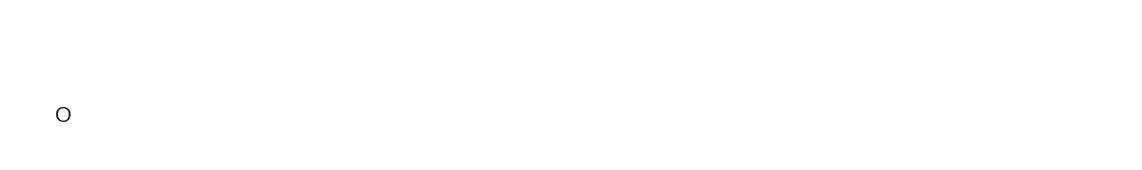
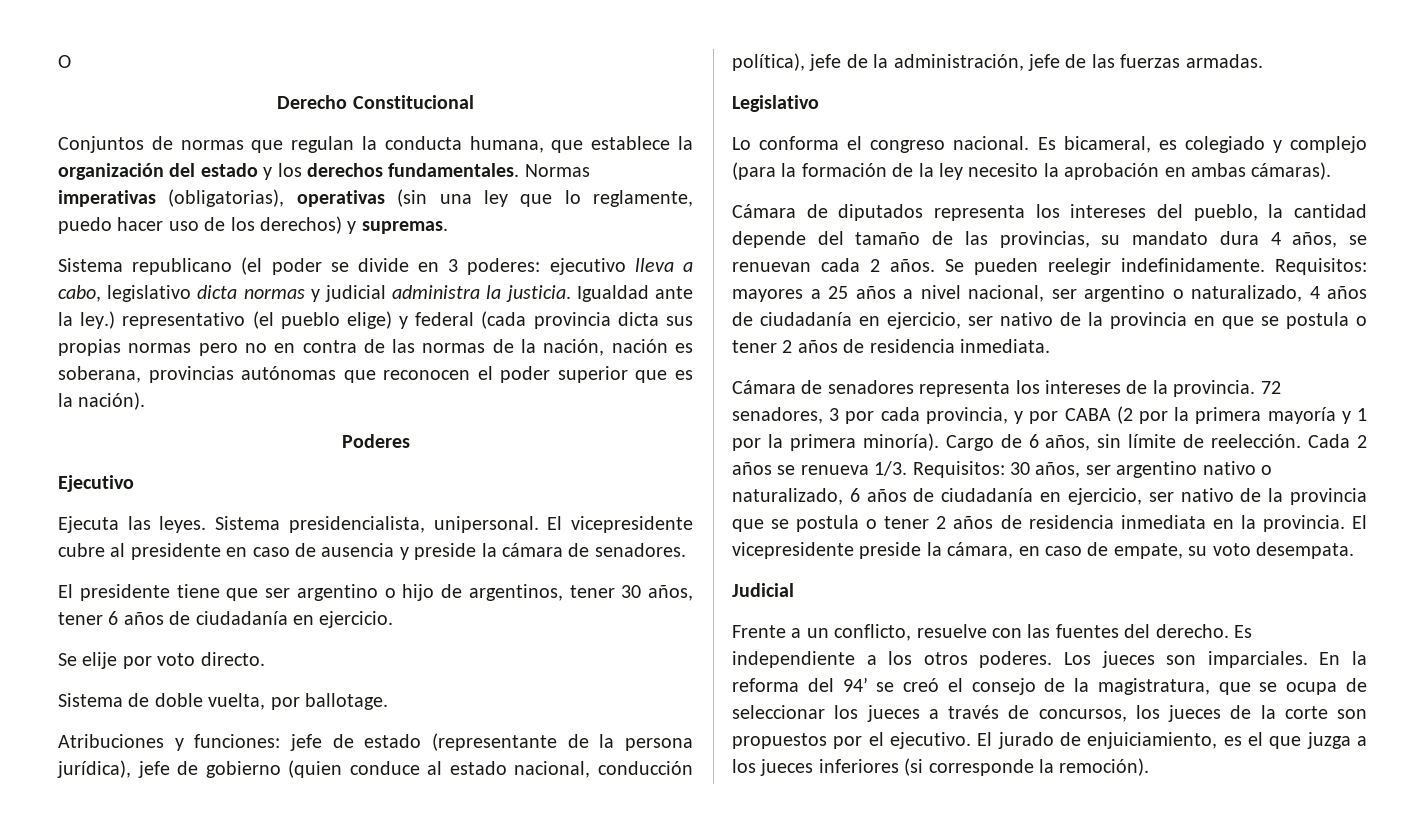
(72, 114) none -> [277,95,474,109] [58,136,693,153] [58,163,590,180] [58,189,693,207] [58,216,448,234] [58,257,693,275] [58,285,693,302] [58,311,693,329] [58,339,693,356] [58,366,693,383] [58,392,146,410] [341,434,410,448] [58,475,134,492] [58,516,693,533] [58,543,686,560] [58,584,693,601] [58,611,394,628] [58,652,265,669] [58,693,388,710] [58,733,693,751] [57,760,693,778] [732,53,1263,71] [732,95,819,112] [732,136,1367,153] [732,162,1332,180] [732,204,1367,221] [732,231,1367,248] [732,258,1367,275] [732,285,1367,302] [732,312,1367,329] [732,339,1050,353] [732,380,1281,397] [732,406,1367,424] [732,433,1367,451] [732,461,1272,478] [732,488,1367,505] [732,515,1367,532] [732,542,1354,559] [732,583,794,597] [732,624,1252,641] [732,651,1367,668] [732,677,1367,695] [732,705,1367,722] [732,732,1367,749] [732,758,1150,776] // Derecho Constitucional // Conjuntos de normas que regulan la conducta humana, que establece la organización del estado y los derechos fundamentales. Normas imperativas (obligatorias), operativas (sin una ley que lo reglamente, puedo hacer uso de los derechos) y supremas. // Sistema republicano (el poder se divide en 3 poderes: ejecutivo lleva a cabo, legislativo dicta normas y judicial administra la justicia. Igualdad ante la ley.) representativo (el pueblo elige) y federal (cada provincia dicta sus propias normas pero no en contra de las normas de la nación, nación es soberana, provincias autónomas que reconocen el poder superior que es la nación). // Poderes // Ejecutivo // Ejecuta las leyes. Sistema presidencialista, unipersonal. El vicepresidente cubre al presidente en caso de ausencia y preside la cámara de senadores. // El presidente tiene que ser argentino o hijo de argentinos, tener 30 años, tener 6 años de ciudadanía en ejercicio. // Se elije por voto directo. // Sistema de doble vuelta, por ballotage. // Atribuciones y funciones: jefe de estado (representante de la persona jurídica), jefe de gobierno (quien conduce al estado nacional, conducción política), jefe de la administración, jefe de las fuerzas armadas. // Legislativo // Lo conforma el congreso nacional. Es bicameral, es colegiado y complejo (para la formación de la ley necesito la aprobación en ambas cámaras). // Cámara de diputados representa los intereses del pueblo, la cantidad depende del tamaño de las provincias, su mandato dura 4 años, se renuevan cada 2 años. Se pueden reelegir indefinidamente. Requisitos: mayores a 25 años a nivel nacional, ser argentino o naturalizado, 4 años de ciudadanía en ejercicio, ser nativo de la provincia en que se postula o tener 2 años de residencia inmediata. // Cámara de senadores representa los intereses de la provincia. 72 senadores, 3 por cada provincia, y por CABA (2 por la primera mayoría y 1 por la primera minoría). Cargo de 6 años, sin límite de reelección. Cada 2 años se renueva 1/3. Requisitos: 30 años, ser argentino nativo o naturalizado, 6 años de ciudadanía en ejercicio, ser nativo de la provincia que se postula o tener 2 años de residencia inmediata en la provincia. El vicepresidente preside la cámara, en caso de empate, su voto desempata. // Judicial // Frente a un conflicto, resuelve con las fuentes del derecho. Es independiente a los otros poderes. Los jueces son imparciales. En la reforma del 94’ se creó el consejo de la magistratura, que se ocupa de seleccionar los jueces a través de concursos, los jueces de la corte son propuestos por el ejecutivo. El jurado de enjuiciamiento, es el que juzga a los jueces inferiores (si corresponde la remoción).

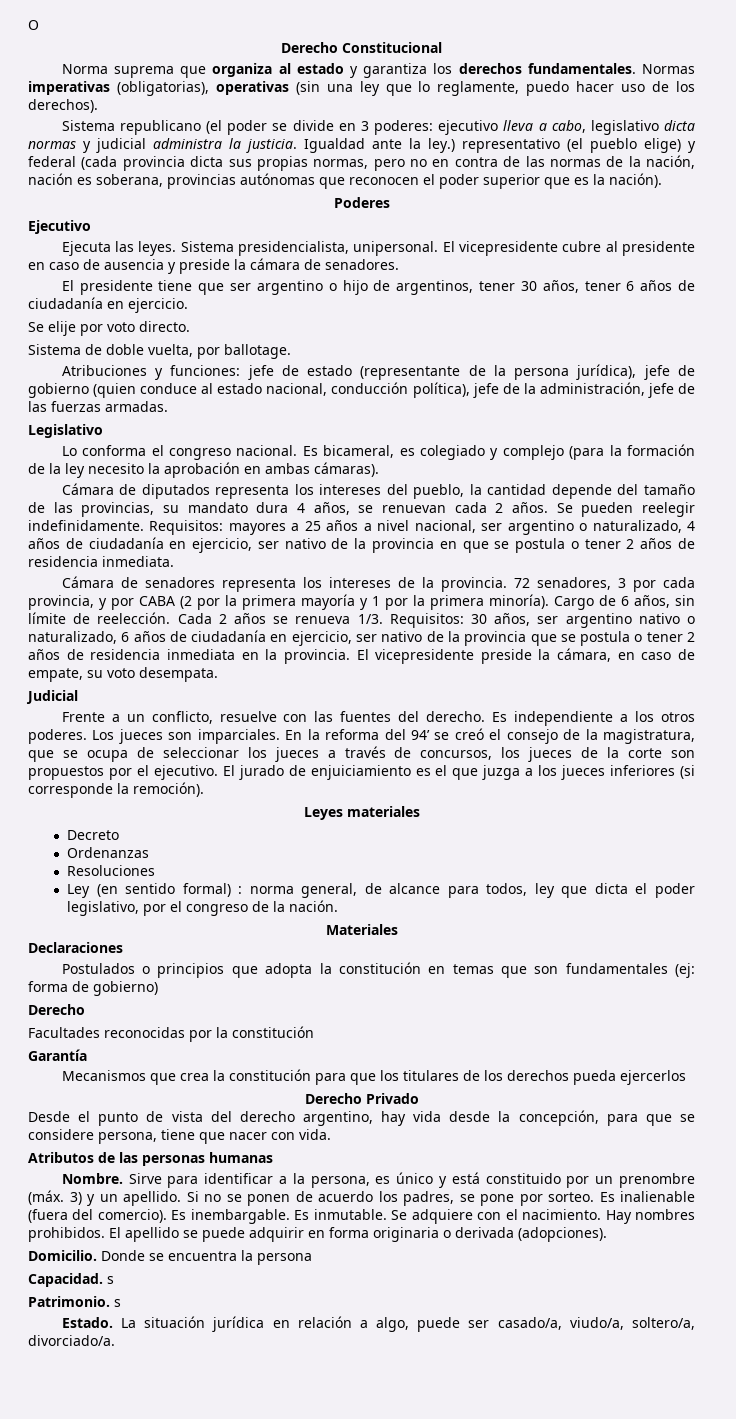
[58,136,693,153] [58,163,196,180] Conjuntos de normas que regulan la conducta humana, que establece la organización del -> [61,63,291,78] Norma suprema que organiza al
(273, 173) none -> [363,63,428,78] garantiza
[260,216,448,234] derechos) y supremas. -> [28,99,98,113] derechos).
[128,343,192,353] normas -> [313,159,369,169] normas,
[1087,732,1218,749] enjuiciamiento, -> [310,765,411,780] enjuiciamiento
(1150, 767) none -> [303,806,420,820] [67,830,120,840] [67,847,150,858] [67,865,156,876] [67,883,696,898] [67,900,339,916] [325,924,398,935] [28,942,123,953] [61,962,695,978] [28,981,158,996] [28,1004,85,1015] [28,1026,314,1042] [28,1049,87,1061] [61,1069,686,1085] [304,1093,419,1104] [28,1110,695,1126] [28,1129,331,1144] [28,1152,273,1166] [61,1172,695,1188] [28,1190,695,1206] [28,1209,695,1224] [28,1227,607,1242] [28,1250,312,1265] [28,1273,114,1287] [28,1296,121,1307] [61,1316,696,1332] [28,1335,115,1346] // Leyes materiales // Decreto // Ordenanzas // Resoluciones // Ley (en sentido formal) : norma general, de alcance para todos, ley que dicta el poder legislativo, por el congreso de la nación. // Materiales // Declaraciones // Postulados o principios que adopta la constitución en temas que son fundamentales (ej: forma de gobierno) // Derecho // Facultades reconocidas por la constitución // Garantía // Mecanismos que crea la constitución para que los titulares de los derechos pueda ejercerlos // Derecho Privado // Desde el punto de vista del derecho argentino, hay vida desde la concepción, para que se considere persona, tiene que nacer con vida. // Atributos de las personas humanas // Nombre. Sirve para identificar a la persona, es único y está constituido por un prenombre (máx. 3) y un apellido. Si no se ponen de acuerdo los padres, se pone por sorteo. Es inalienable (fuera del comercio). Es inembargable. Es inmutable. Se adquiere con el nacimiento. Hay nombres prohibidos. El apellido se puede adquirir en forma originaria o derivada (adopciones). // Domicilio. Donde se encuentra la persona // Capacidad. s // Patrimonio. s // Estado. La situación jurídica en relación a algo, puede ser casado/a, viudo/a, soltero/a, divorciado/a.

